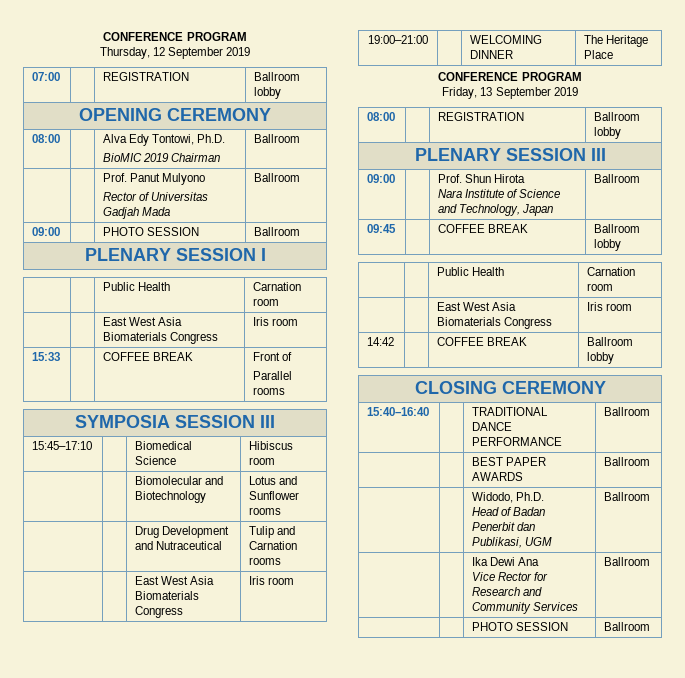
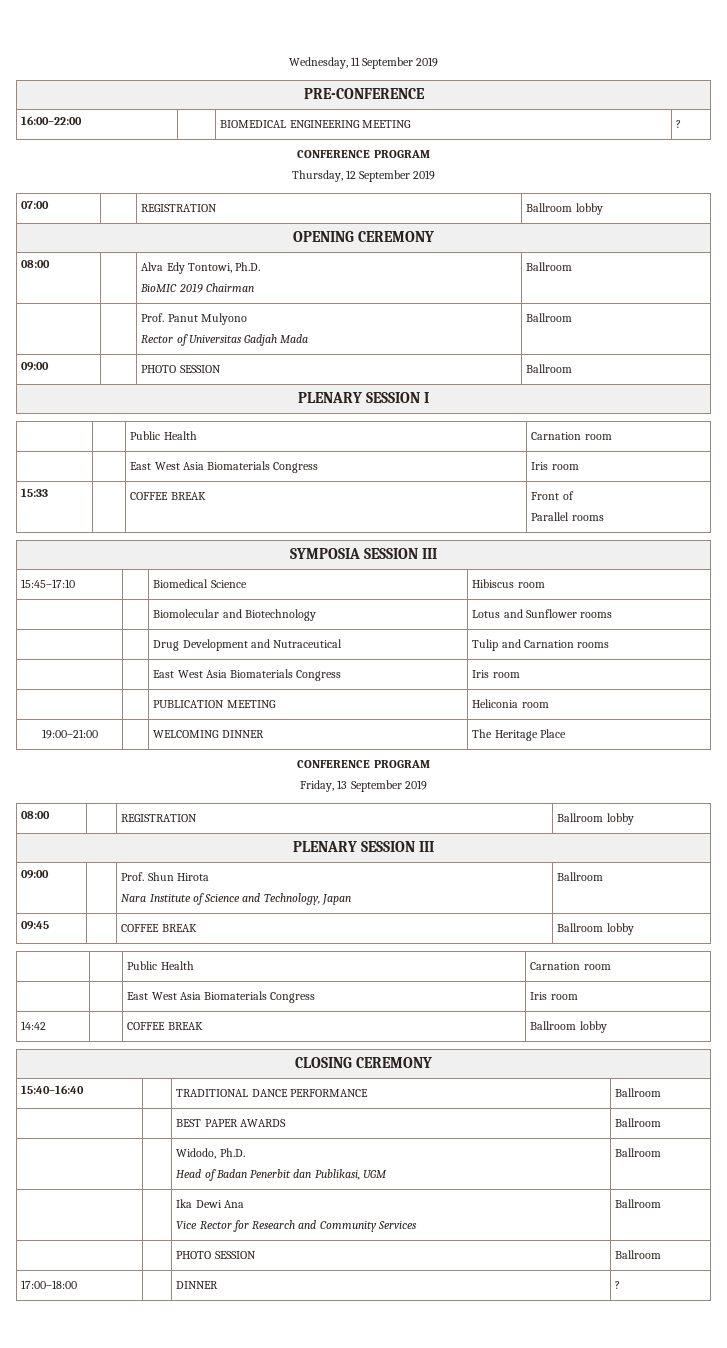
(103, 36) none -> [288,57,439,69] [303,88,425,99] [21,116,83,125] [220,120,411,128] [676,120,682,128] Wednesday, 11 September 2019 // PRE-CONFERENCE // 16:00–22:00 | | BIOMEDICAL ENGINEERING MEETING | ? //
(295, 581) none -> [153,700,276,708] [472,699,549,708] // | | PUBLICATION MEETING | Heliconia room
(651, 626) none -> [21,1280,78,1289] [176,1281,219,1289] [615,1281,621,1289] // 17:00–18:00 | | DINNER | ?

